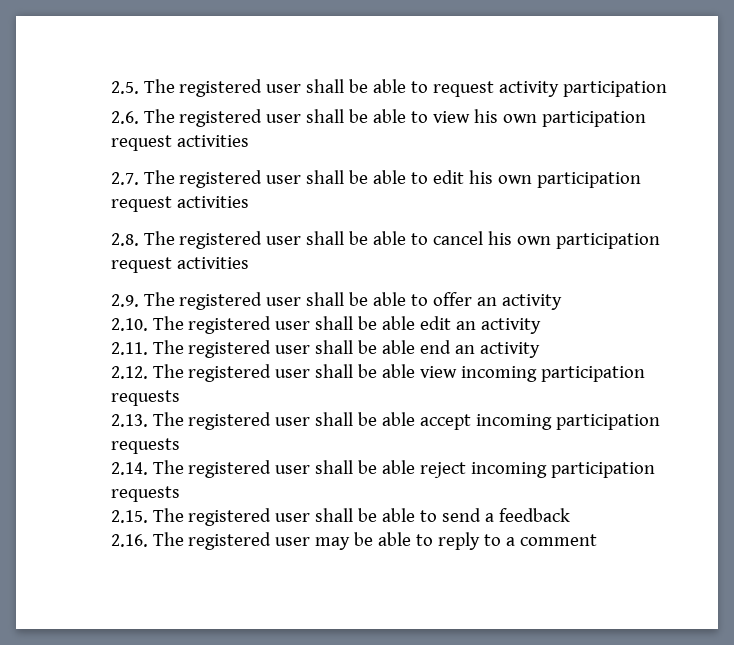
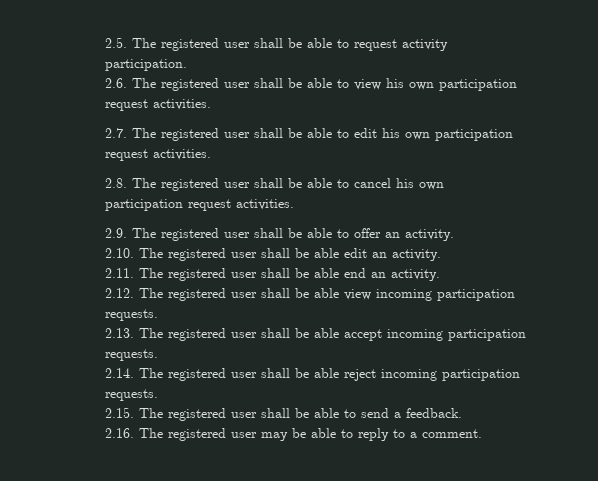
[563,81,668,97] participation -> [104,59,187,71] participation.
[176,135,249,147] activities -> [152,99,211,110] activities.
[176,196,249,208] activities -> [152,149,211,160] activities.
[176,257,249,269] activities -> [235,199,294,210] activities.
[502,294,563,310] activity -> [404,229,454,241] activity.
[481,318,542,334] activity -> [391,249,441,261] activity.
[480,342,541,358] activity -> [390,269,440,281] activity.
[110,390,180,406] requests -> [104,309,158,321] requests.
[110,438,180,454] requests -> [104,349,158,361] requests.
[110,486,180,502] requests -> [104,389,158,401] requests.
[499,508,571,522] feedback -> [405,408,462,418] feedback.
[520,534,598,546] comment -> [421,429,482,438] comment.

